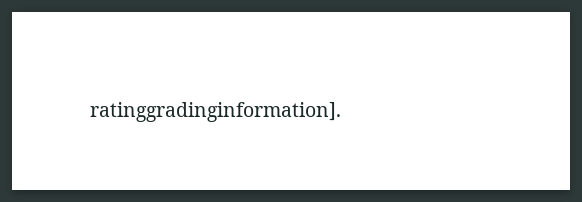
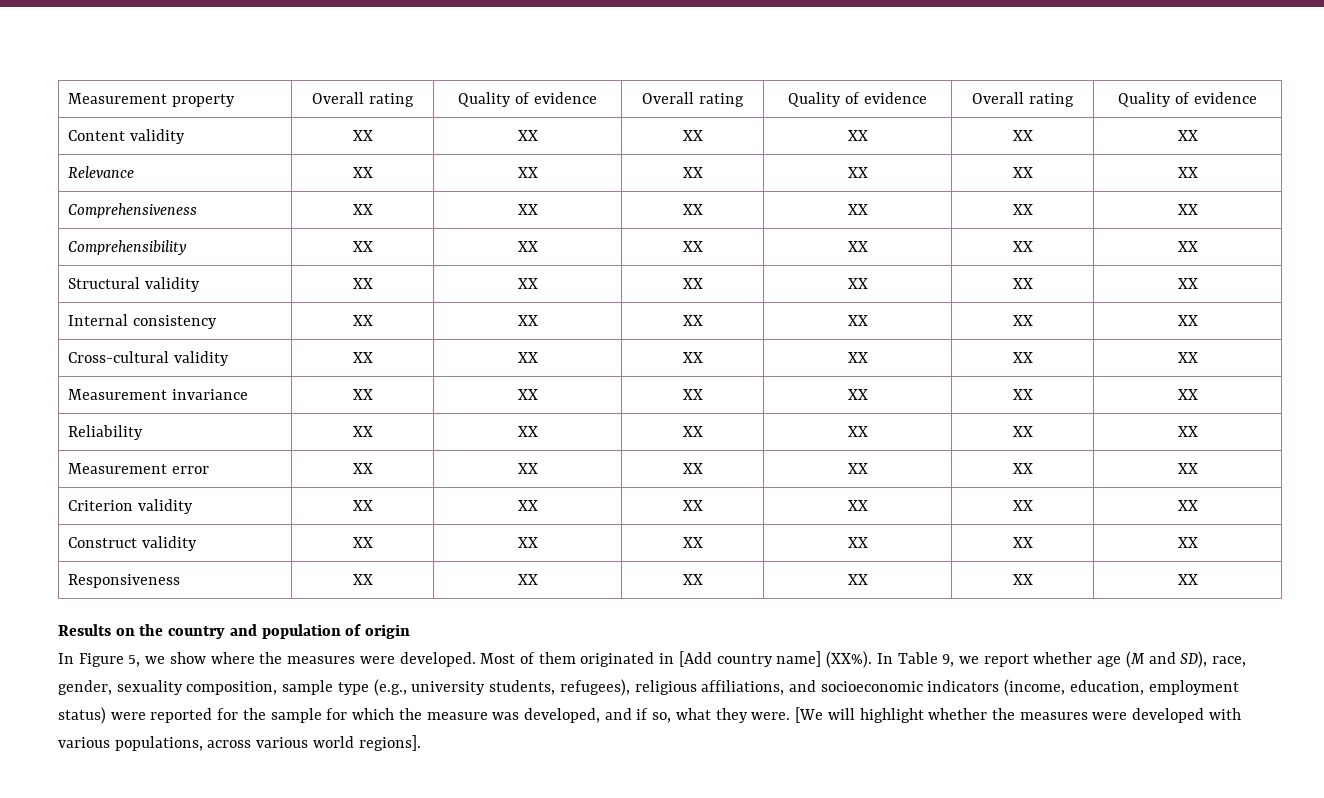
[90,102,341,122] ratinggradinginformation]. -> [68,93,236,107] [312,92,414,107] [458,92,597,107] [642,92,744,107] [788,92,927,107] [972,92,1074,107] [1118,92,1257,107] [68,129,186,144] [352,130,373,141] [517,130,538,141] [682,130,703,141] [847,130,868,141] [1012,130,1033,141] [1177,130,1198,141] [68,166,135,178] [352,167,373,178] [517,167,538,178] [682,167,703,178] [847,167,868,178] [1012,167,1033,178] [1177,167,1198,178] [68,203,198,218] [352,204,373,215] [517,204,538,215] [682,204,703,215] [847,204,868,215] [1012,204,1033,215] [1177,204,1198,215] [68,240,188,255] [352,241,373,252] [517,241,538,252] [682,241,703,252] [847,241,868,252] [1012,241,1033,252] [1177,241,1198,252] [68,277,201,292] [352,278,373,289] [517,278,538,289] [682,278,703,289] [847,278,868,289] [1012,278,1033,289] [1177,278,1198,289] [68,314,218,329] [352,315,373,326] [517,315,538,326] [682,315,703,326] [847,315,868,326] [1012,315,1033,326] [1177,315,1198,326] [68,351,230,366] [352,352,373,363] [517,352,538,363] [682,352,703,363] [847,352,868,363] [1012,352,1033,363] [1177,352,1198,363] [68,389,249,400] [352,389,373,400] [517,389,538,400] [682,389,703,400] [847,389,868,400] [1012,389,1033,400] [1177,389,1198,400] [68,425,144,440] [352,426,373,437] [517,426,538,437] [682,426,703,437] [847,426,868,437] [1012,426,1033,437] [1177,426,1198,437] [68,463,210,474] [352,463,373,474] [517,463,538,474] [682,463,703,474] [847,463,868,474] [1012,463,1033,474] [1177,463,1198,474] [68,499,194,514] [352,500,373,511] [517,500,538,511] [682,500,703,511] [847,500,868,511] [1012,500,1033,511] [1177,500,1198,511] [68,536,198,551] [352,537,373,548] [517,537,538,548] [682,537,703,548] [847,537,868,548] [1012,537,1033,548] [1177,537,1198,548] [68,574,181,588] [352,574,373,585] [517,574,538,585] [682,574,703,585] [847,574,868,585] [1012,574,1033,585] [1177,574,1198,585] [58,624,411,639] [58,651,1247,668] [58,679,1239,696] [58,707,1241,724] [58,735,421,751] Measurement property | Overall rating | Quality of evidence | Overall rating | Quality of evidence | Overall rating | Quality of evidence // Content validity | XX | XX | XX | XX | XX | XX // Relevance | XX | XX | XX | XX | XX | XX // Comprehensiveness | XX | XX | XX | XX | XX | XX // Comprehensibility | XX | XX | XX | XX | XX | XX // Structural validity | XX | XX | XX | XX | XX | XX // Internal consistency | XX | XX | XX | XX | XX | XX // Cross-cultural validity | XX | XX | XX | XX | XX | XX // Measurement invariance | XX | XX | XX | XX | XX | XX // Reliability | XX | XX | XX | XX | XX | XX // Measurement error | XX | XX | XX | XX | XX | XX // Criterion validity | XX | XX | XX | XX | XX | XX // Construct validity | XX | XX | XX | XX | XX | XX // Responsiveness | XX | XX | XX | XX | XX | XX // Results on the country and population of origin // In Figure 5, we show where the measures were developed. Most of them originated in [Add country name] (XX%). In Table 9, we report whether age (M and SD), race, gender, sexuality composition, sample type (e.g., university students, refugees), religious affiliations, and socioeconomic indicators (income, education, employment status) were reported for the sample for which the measure was developed, and if so, what they were. [We will highlight whether the measures were developed with various populations, across various world regions].

